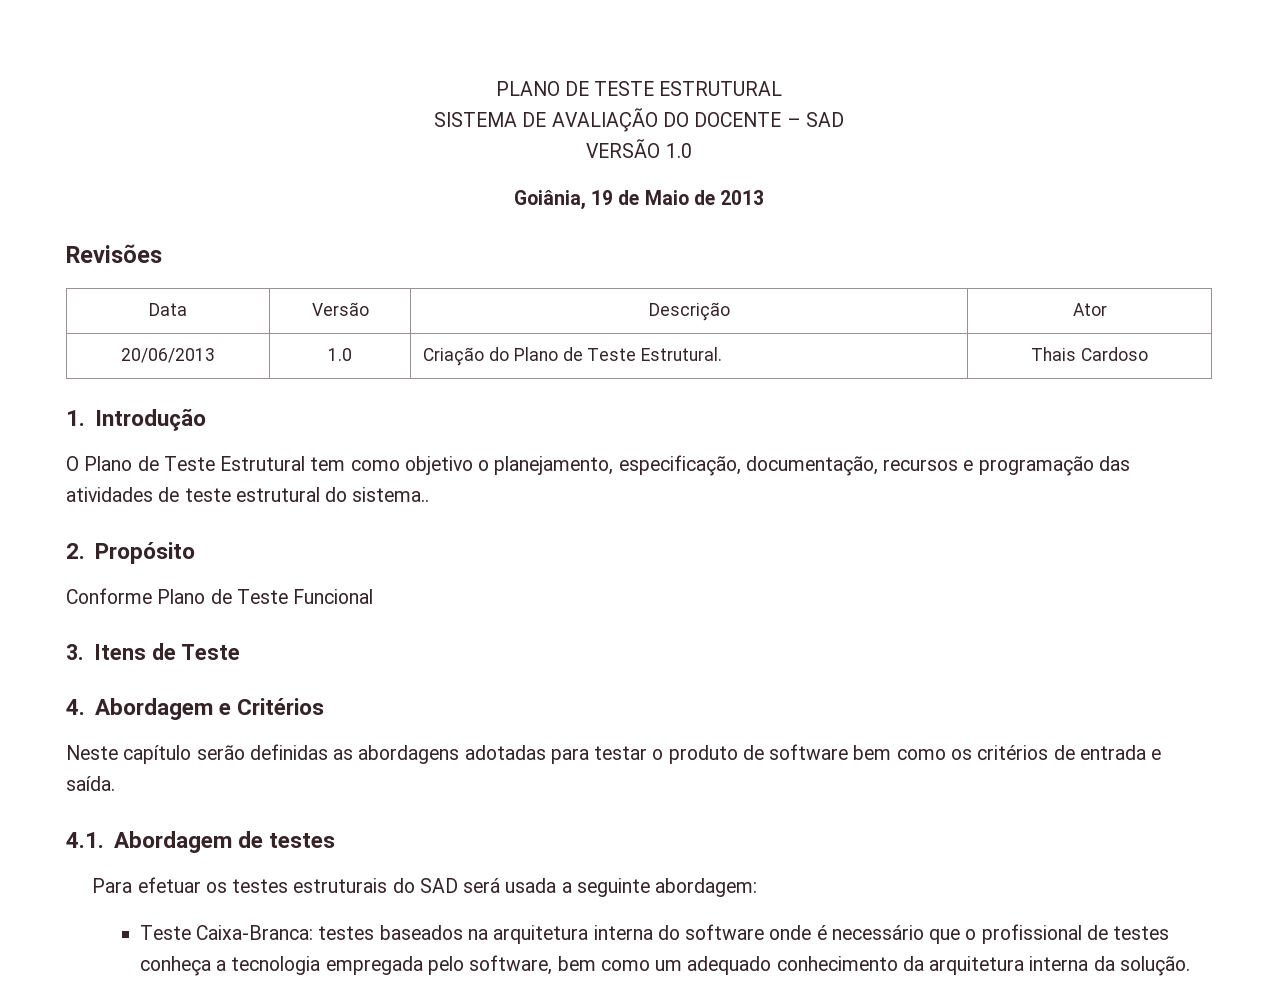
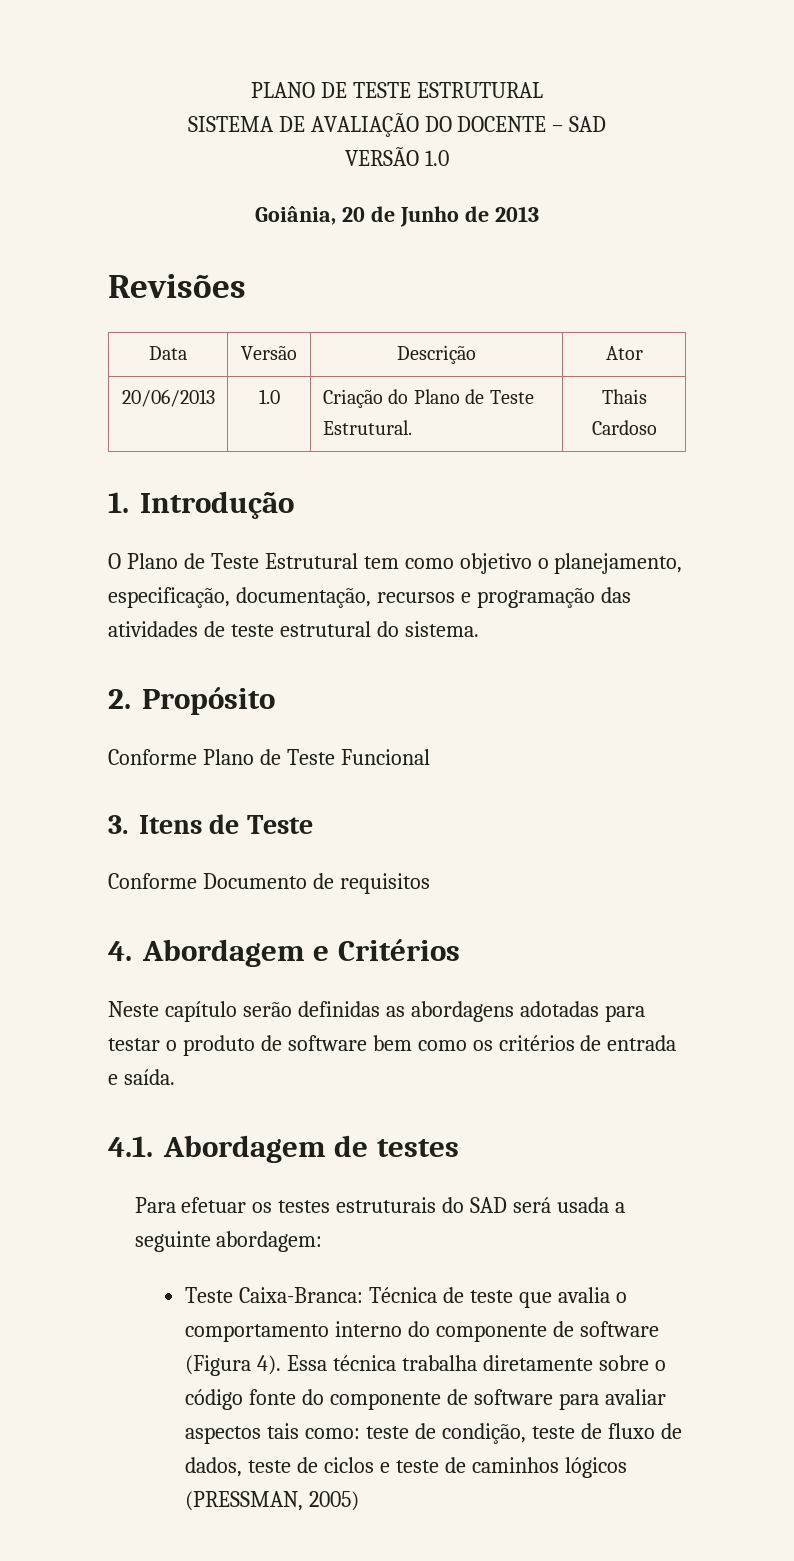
[591,190,689,205] 19 de Maio -> [342,206,459,227] 20 de Junho
[352,487,430,502] sistema.. -> [404,621,479,637] sistema.
(241, 652) none -> [108,873,430,894] // Conforme Documento de requisitos
[318,924,1170,944] [139,955,1190,976] testes baseados na arquitetura interna do software onde é necessário que o profissional de testes conheça a tecnologia empregada pelo software, bem como um adequado conhecimento da arquitetura interna da solução. -> [369,1287,627,1308] [185,1321,659,1342] [185,1355,666,1376] [185,1389,666,1410] [185,1423,682,1444] [185,1457,627,1478] [185,1491,360,1511] Técnica de teste que avalia o comportamento interno do componente de software (Figura 4). Essa técnica trabalha diretamente sobre o código fonte do componente de software para avaliar aspectos tais como: teste de condição, teste de fluxo de dados, teste de ciclos e teste de caminhos lógicos (PRESSMAN, 2005)

